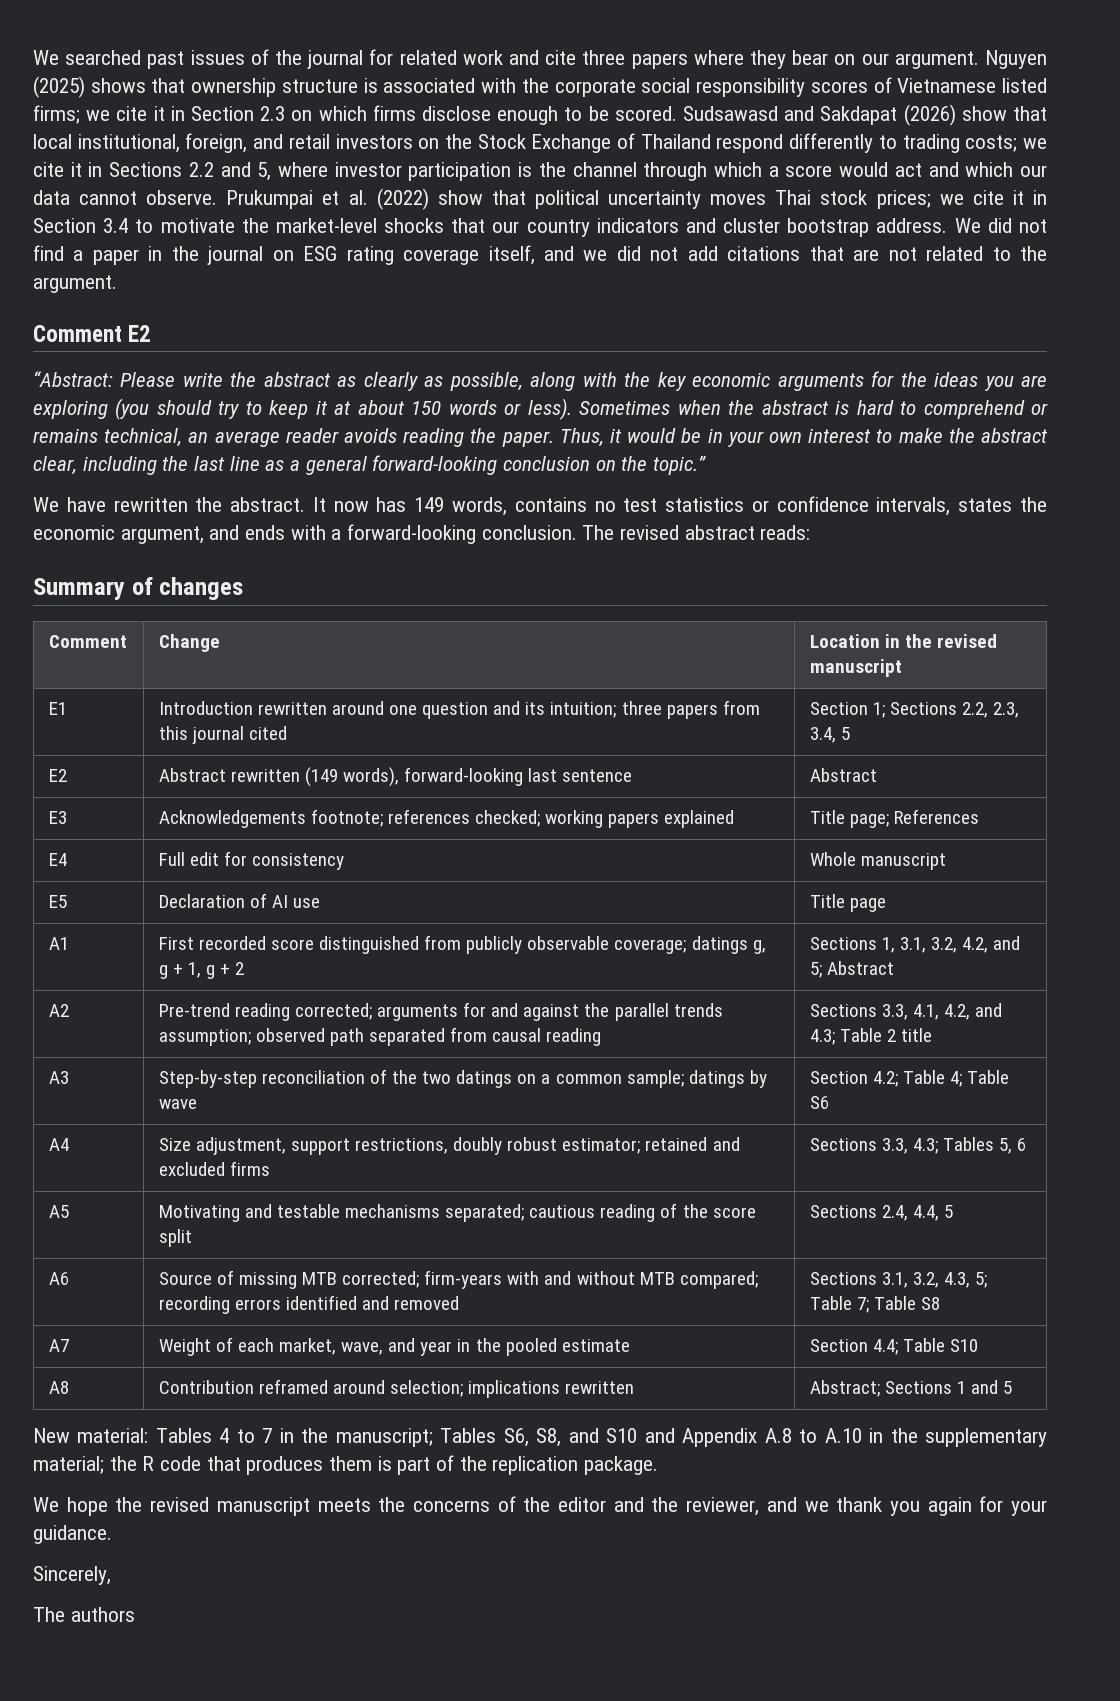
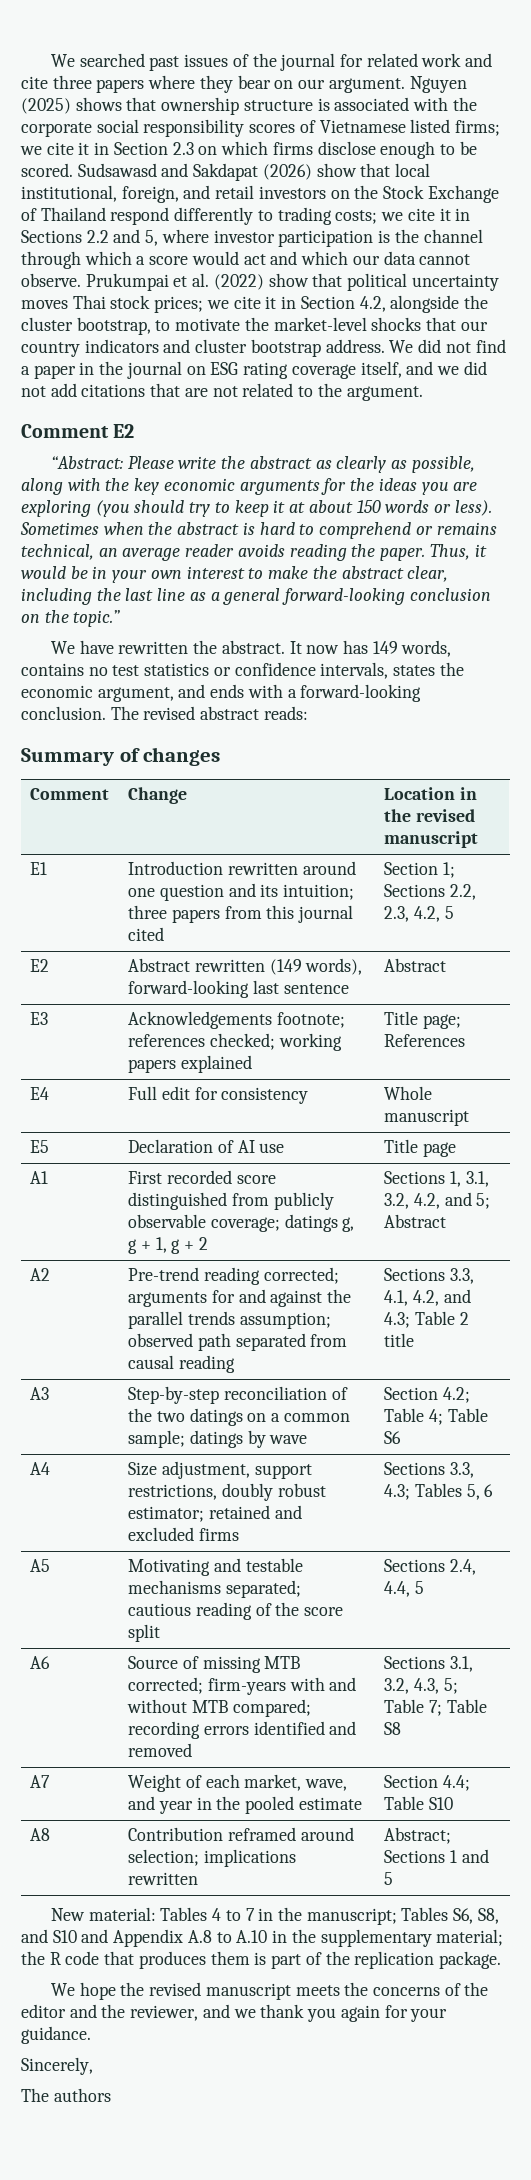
[103,218,129,233] 3.4 -> [359,295,488,313] [21,317,151,335] 4.2, alongside the cluster bootstrap,
[809,727,836,743] 3.4, -> [413,906,440,922] 4.2,

